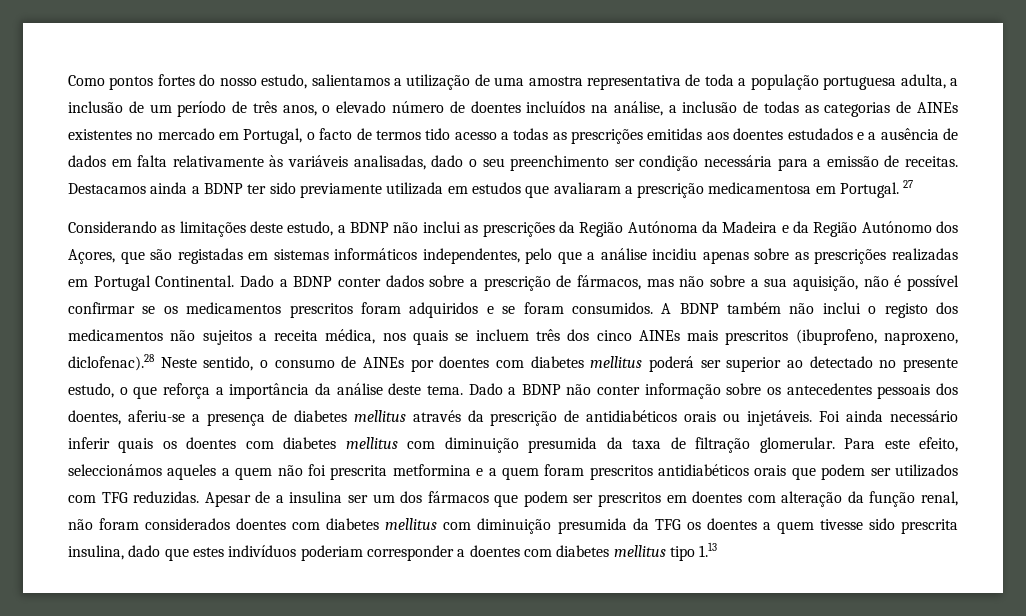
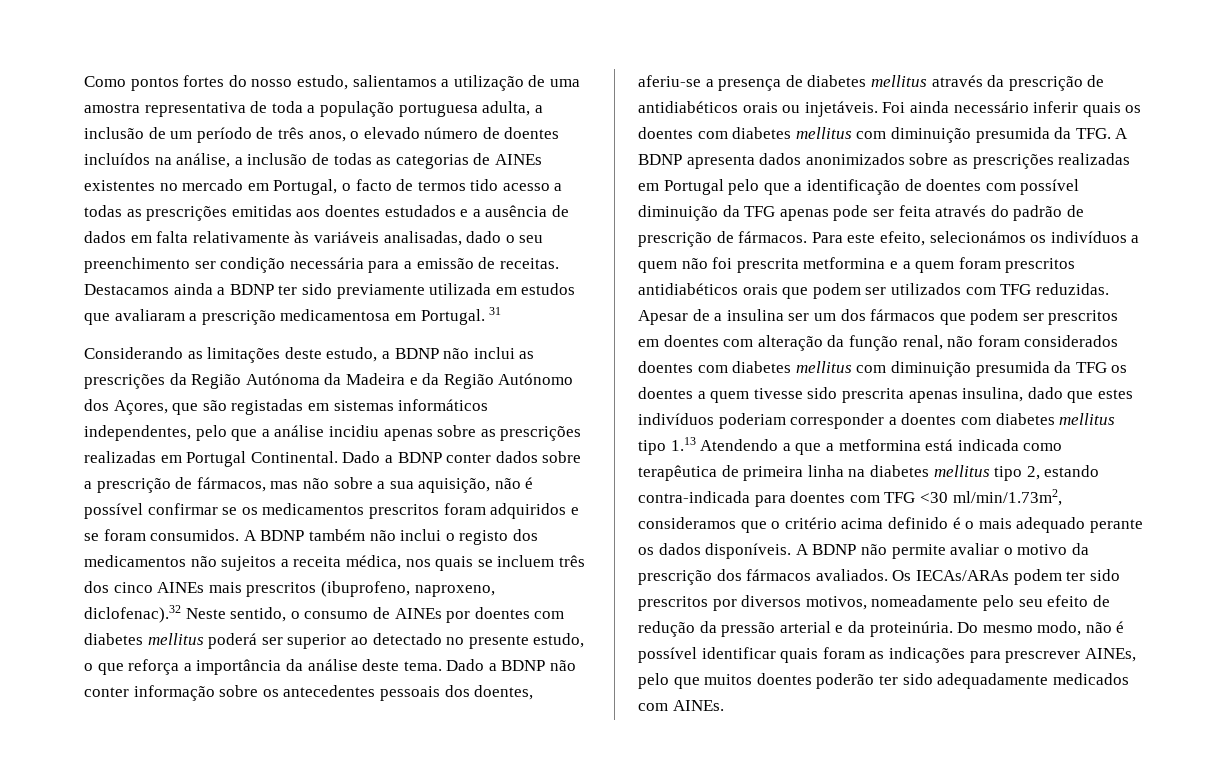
[903,180,914,188] 27 -> [489,307,502,315] 31
[68,354,155,371] diclofenac).28 -> [84,605,181,623] diclofenac).32
[632,437,959,453] [68,464,217,480] taxa de filtração glomerular. Para este efeito, seleccionámos aqueles -> [1075,128,1129,139] [638,153,1131,169] [638,179,1080,195] [638,205,1084,221] [638,231,1127,247] TFG. A BDNP apresenta dados anonimizados sobre as prescrições realizadas em Portugal pelo que a identificação de doentes com possível diminuição da TFG apenas pode ser feita através do padrão de prescrição de fármacos. Para este efeito, selecionámos os indivíduos
(958, 526) none -> [908,391,958,403] apenas
(718, 549) none -> [700,439,1063,455] [638,465,1100,481] [638,489,1062,507] [638,517,1143,533] [638,543,1089,559] [638,569,1120,585] [638,595,1110,611] [638,621,1125,637] [638,647,1136,663] [638,673,1129,689] [638,700,724,711] Atendendo a que a metformina está indicada como terapêutica de primeira linha na diabetes mellitus tipo 2, estando contra-indicada para doentes com TFG <30 ml/min/1.73m2, consideramos que o critério acima definido é o mais adequado perante os dados disponíveis. A BDNP não permite avaliar o motivo da prescrição dos fármacos avaliados. Os IECAs/ARAs podem ter sido prescritos por diversos motivos, nomeadamente pelo seu efeito de redução da pressão arterial e da proteinúria. Do mesmo modo, não é possível identificar quais foram as indicações para prescrever AINEs, pelo que muitos doentes poderão ter sido adequadamente medicados com AINEs.

